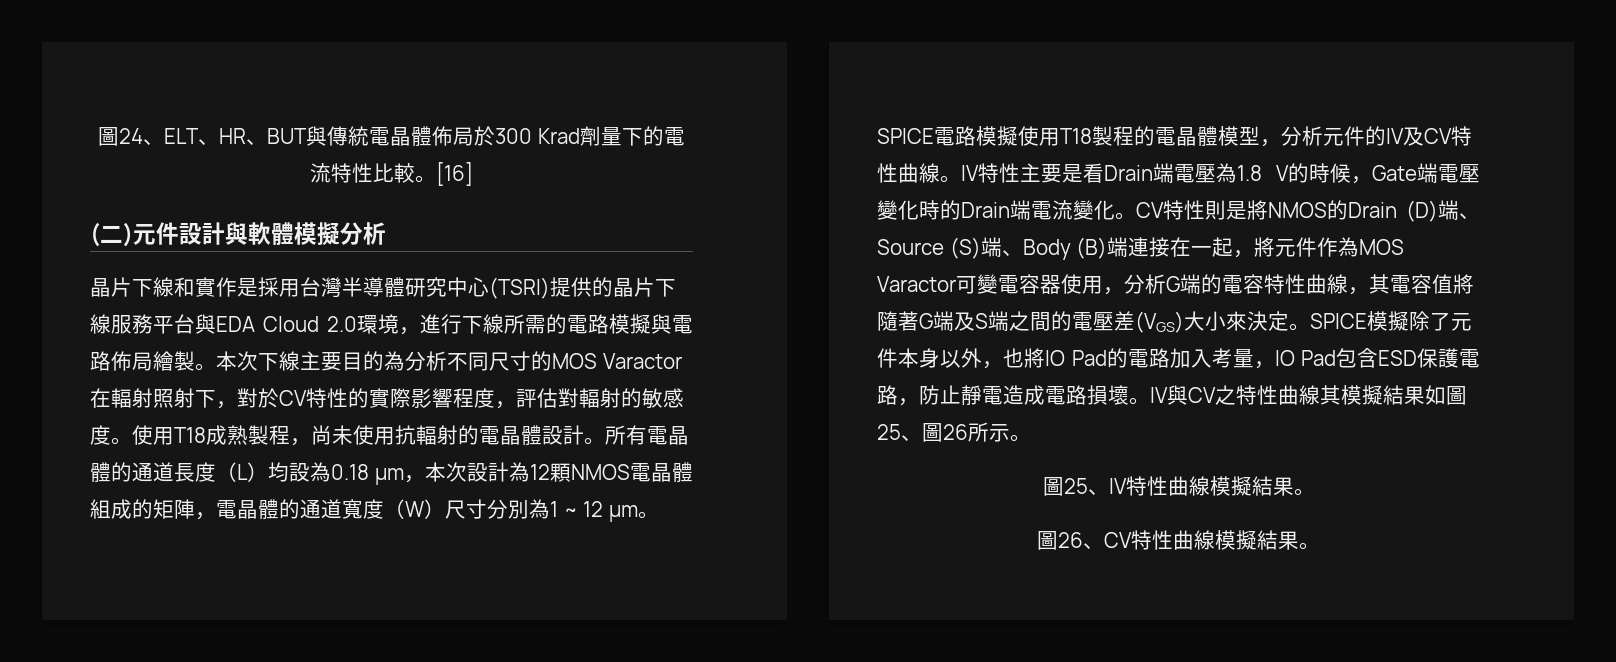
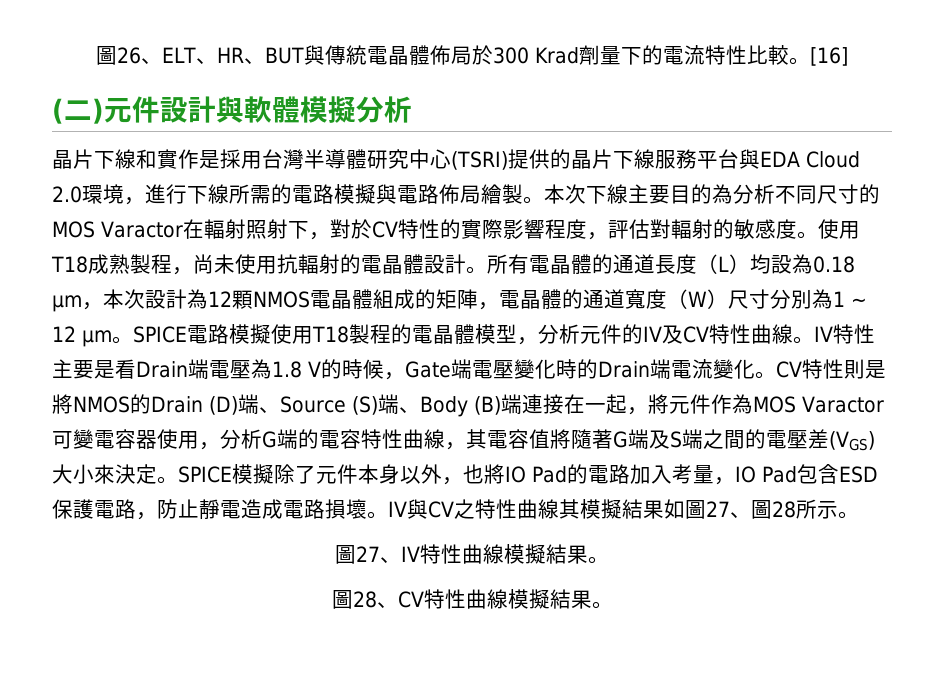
[98,127,144,146] 圖24 -> [95,46,141,65] 圖26
[877,423,968,442] 25、圖26 -> [706,500,796,519] 27、圖28
[1063,478,1088,494] 25 -> [356,546,380,562] 27
[1058,532,1083,548] 26 -> [352,591,377,608] 28

